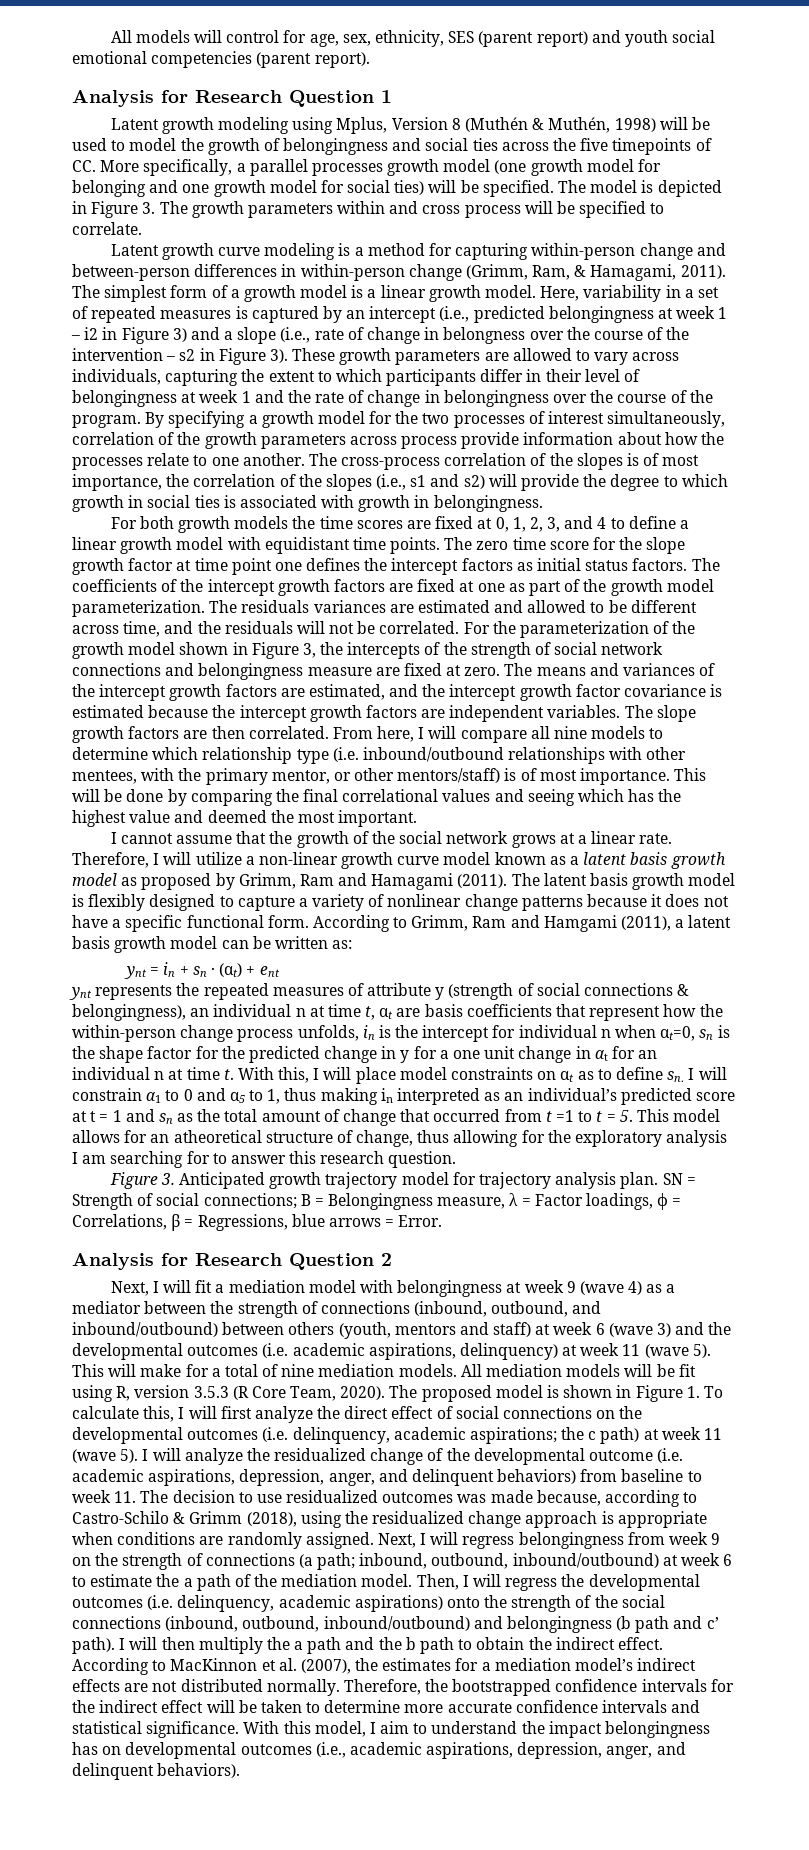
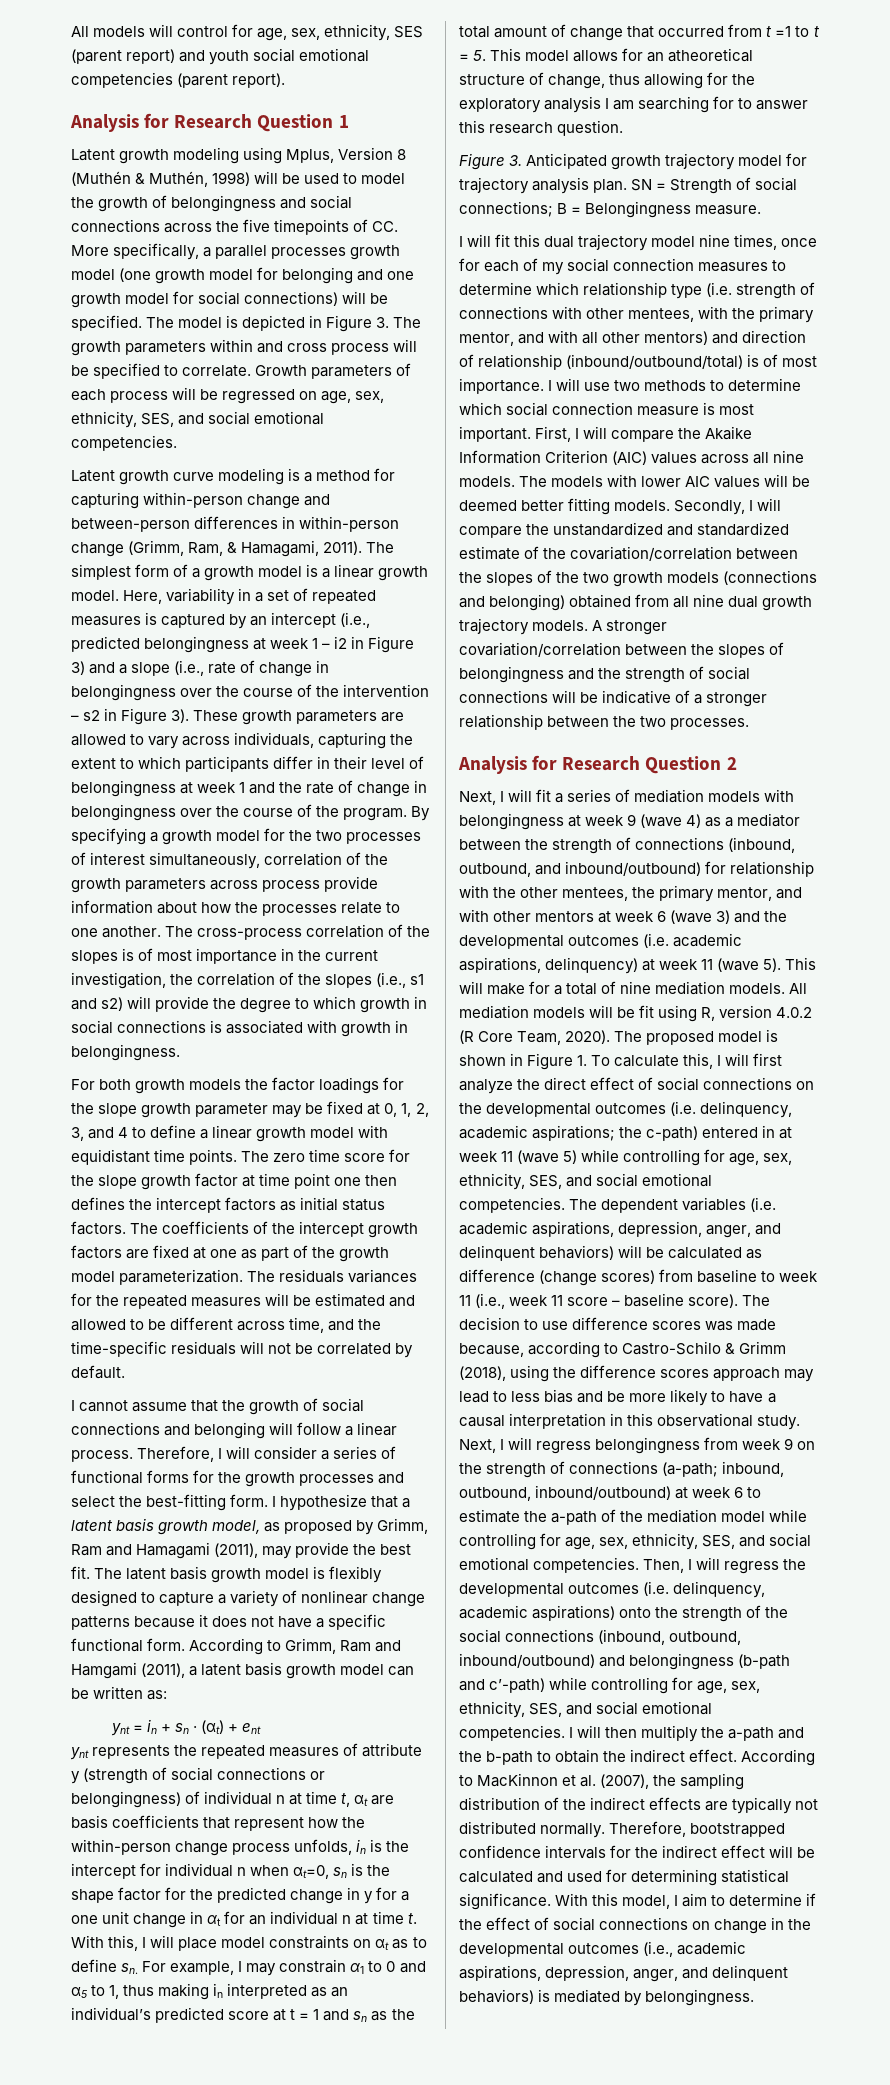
[472,138,498,151] ties -> [71,219,160,232] connections
[394,180,425,195] ties) -> [244,291,339,306] connections)
(142, 228) none -> [255,363,412,379] [71,387,385,404] [71,411,325,428] [71,435,177,451] Growth parameters of each process will be regressed on age, sex, ethnicity, SES, and social emotional competencies.
[443,327,526,344] belongness -> [71,684,176,701] belongingness
[72,474,162,491] importance, -> [196,948,379,964] [71,972,166,989] importance in the current investigation,
[194,495,220,508] ties -> [117,1020,207,1033] connections
[319,516,431,529] time scores are -> [272,1077,405,1094] [71,1103,324,1118] factor loadings for the slope growth parameter may be
(302, 566) none -> [365,1175,398,1186] then
[389,604,414,613] are -> [71,1293,312,1309] for the repeated measures will be
(221, 627) none -> [71,1341,167,1357] time-specific
[379,621,696,638] [72,642,664,659] [72,663,716,680] [72,684,723,701] [72,705,696,722] [72,726,664,743] [72,747,687,764] [72,768,707,785] [72,789,682,806] [72,810,418,827] correlated. For the parameterization of the growth model shown in Figure 3, the intercepts of the strength of social network connections and belongingness measure are fixed at zero. The means and variances of the intercept growth factors are estimated, and the intercept growth factor covariance is estimated because the intercept growth factors are independent variables. The slope growth factors are then correlated. From here, I will compare all nine models to determine which relationship type (i.e. inbound/outbound relationships with other mentees, with the primary mentor, or other mentors/staff) is of most importance. This will be done by comparing the final correlational values and seeing which has the highest value and deemed the most important. -> [317,1343,414,1358] [71,1365,125,1379] correlated by default.
[371,831,673,848] the social network grows at a linear rate. -> [322,1398,365,1412] [71,1422,398,1439] [71,1450,133,1462] social connections and belonging will follow a linear process.
[195,852,726,869] [72,873,117,886] utilize a non-linear growth curve model known as a latent basis growth model -> [254,1446,397,1460] [71,1470,405,1487] [71,1494,411,1511] [71,1518,261,1535] consider a series of functional forms for the growth processes and select the best-fitting form. I hypothesize that a latent basis growth model,
[457,874,508,888] (2011). -> [214,1542,412,1559] [71,1566,90,1579] (2011), may provide the best fit.
[677,984,690,996] [72,1004,210,1021] & belongingness), an -> [310,1771,326,1780] [71,1791,201,1808] or belongingness) of
[688,1067,727,1080] I will -> [142,1961,277,1976] For example, I may
[437,1193,682,1210] [72,1214,443,1231] measure, λ = Factor loadings, ϕ = Correlations, β = Regressions, blue arrows = Error. -> [695,205,762,215] [459,234,818,251] [459,258,787,275] [459,282,816,299] [459,306,815,323] [459,330,807,346] [459,354,818,370] [459,378,802,394] [459,402,755,416] [459,426,753,442] [459,450,805,465] [459,474,811,488] [459,498,782,515] [459,522,790,538] [459,546,799,561] [459,570,818,587] [459,594,813,611] [459,618,668,635] [459,642,785,658] [459,666,751,683] [459,690,768,707] [459,714,750,730] measure. // I will fit this dual trajectory model nine times, once for each of my social connection measures to determine which relationship type (i.e. strength of connections with other mentees, with the primary mentor, and with all other mentors) and direction of relationship (inbound/outbound/total) is of most importance. I will use two methods to determine which social connection measure is most important. First, I will compare the Akaike Information Criterion (AIC) values across all nine models. The models with lower AIC values will be deemed better fitting models. Secondly, I will compare the unstandardized and standardized estimate of the covariation/correlation between the slopes of the two growth models (connections and belonging) obtained from all nine dual growth trajectory models. A stronger covariation/correlation between the slopes of belongingness and the strength of social connections will be indicative of a stronger relationship between the two processes.
[228,1280,356,1293] mediation model -> [567,789,761,803] series of mediation models
[222,1322,532,1339] between others (youth, mentors and staff) -> [705,861,815,877] [459,885,803,902] [459,909,595,922] for relationship with the other mentees, the primary mentor, and with other mentors
[193,1386,229,1398] 3.5.3 -> [776,1007,813,1018] 4.0.2
[588,1427,723,1444] [72,1448,654,1465] c path) at week 11 (wave 5). I will analyze the residualized change of the developmental outcome -> [646,1125,793,1141] [459,1149,793,1166] [459,1173,713,1190] [459,1197,747,1213] c-path) entered in at week 11 (wave 5) while controlling for age, sex, ethnicity, SES, and social emotional competencies. The dependent variables
[580,1469,702,1482] [72,1490,137,1503] from baseline to week 11. -> [618,1245,763,1259] [459,1269,819,1286] [459,1293,739,1309] will be calculated as difference (change scores) from baseline to week 11 (i.e., week 11 score – baseline score).
[286,1490,454,1503] residualized outcomes -> [572,1317,702,1330] difference scores
[372,1511,707,1528] [72,1532,374,1549] residualized change approach is appropriate when conditions are randomly assigned. -> [580,1365,815,1382] [459,1389,776,1406] [459,1413,801,1430] difference scores approach may lead to less bias and be more likely to have a causal interpretation in this observational study.
[298,1553,356,1570] (a path; -> [662,1462,719,1477] (a-path;
[183,1574,231,1591] a path -> [551,1511,598,1525] a-path
[361,1574,413,1587] model. -> [721,1509,808,1522] [459,1533,812,1550] [459,1557,640,1573] model while controlling for age, sex, ethnicity, SES, and social emotional competencies.
[616,1616,719,1633] [72,1637,115,1654] (b path and c’ path). -> [738,1654,791,1669] [459,1677,761,1694] [459,1701,713,1718] [459,1725,565,1741] (b-path and c’-path) while controlling for age, sex, ethnicity, SES, and social emotional competencies.
[294,1637,455,1654] a path and the b path -> [728,1727,805,1741] [459,1751,534,1765] a-path and the b-path
[382,1658,634,1671] estimates for a mediation model’s -> [680,1773,745,1790] [459,1797,587,1810] sampling distribution of the
(149, 1687) none -> [732,1797,793,1814] typically
[425,1679,449,1692] the -> (687, 1829) none
[260,1700,701,1713] taken to determine more accurate confidence intervals and -> [459,1869,718,1886] calculated and used for determining
[431,1721,711,1738] [72,1742,122,1755] understand the impact belongingness has on -> [729,1893,817,1906] [459,1917,812,1934] determine if the effect of social connections on change in the
[157,1763,241,1778] behaviors). -> [459,1989,755,2006] behaviors) is mediated by belongingness.

